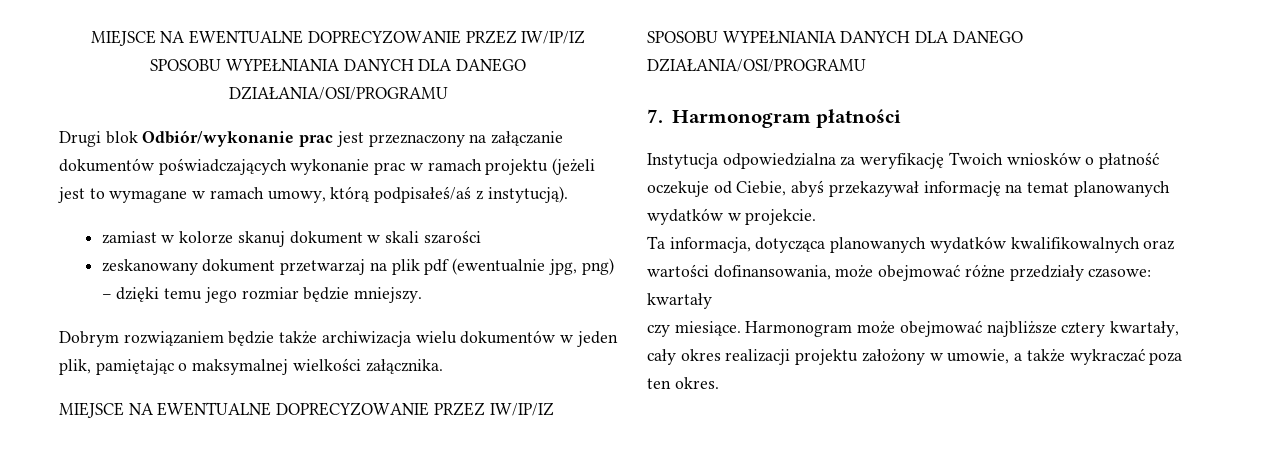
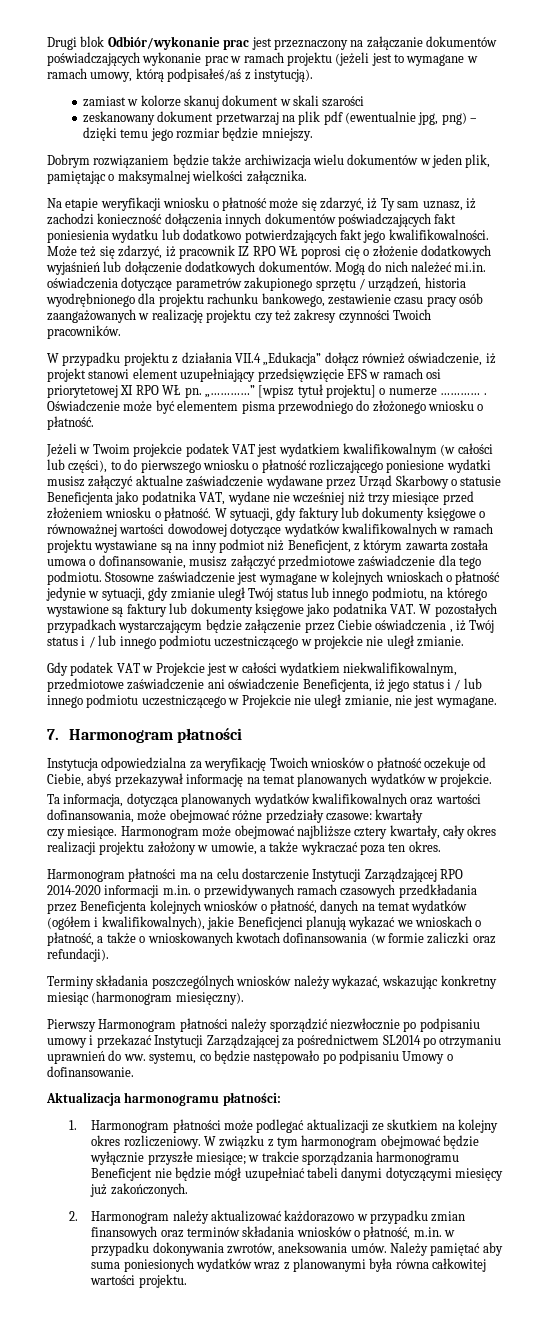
[90,30,586,46] [150,58,526,72] [228,86,448,100] MIEJSCE NA EWENTUALNE DOPRECYZOWANIE PRZEZ IW/IP/IZ SPOSOBU WYPEŁNIANIA DANYCH DLA DANEGO DZIAŁANIA/OSI/PROGRAMU // -> (47, 43) none
[59,402,554,418] [647,30,1023,44] [647,58,866,72] MIEJSCE NA EWENTUALNE DOPRECYZOWANIE PRZEZ IW/IP/IZ SPOSOBU WYPEŁNIANIA DANYCH DLA DANEGO DZIAŁANIA/OSI/PROGRAMU -> [47,197,476,211] [47,213,457,227] [47,229,489,243] [47,245,491,259] [46,261,487,275] [47,277,466,291] [46,293,483,307] [47,309,431,323] [47,325,121,339] [47,352,496,366] [47,368,441,382] [47,384,487,398] [47,400,484,414] [47,416,94,430] [46,443,493,457] [47,459,491,473] [47,475,502,489] [47,491,474,505] [47,507,486,521] [47,523,493,537] [47,539,489,553] [47,555,481,569] [47,571,501,585] [46,587,487,601] [46,603,497,617] [47,619,495,633] [47,635,465,649] [47,662,458,676] [47,678,482,692] [47,694,497,708] Na etapie weryfikacji wniosku o płatność może się zdarzyć, iż Ty sam uznasz, iż zachodzi konieczność dołączenia innych dokumentów poświadczających fakt poniesienia wydatku lub dodatkowo potwierdzających fakt jego kwalifikowalności. Może też się zdarzyć, iż pracownik IZ RPO WŁ poprosi cię o złożenie dodatkowych wyjaśnień lub dołączenie dodatkowych dokumentów. Mogą do nich należeć mi.in. oświadczenia dotyczące parametrów zakupionego sprzętu / urządzeń, historia wyodrębnionego dla projektu rachunku bankowego, zestawienie czasu pracy osób zaangażowanych w realizację projektu czy też zakresy czynności Twoich pracowników. // W przypadku projektu z działania VII.4 „Edukacja” dołącz również oświadczenie, iż projekt stanowi element uzupełniający przedsięwzięcie EFS w ramach osi priorytetowej XI RPO WŁ pn. „…………” [wpisz tytuł projektu] o numerze ………… . Oświadczenie może być elementem pisma przewodniego do złożonego wniosku o płatność. // Jeżeli w Twoim projekcie podatek VAT jest wydatkiem kwalifikowalnym (w całości lub części), to do pierwszego wniosku o płatność rozliczającego poniesione wydatki musisz załączyć aktualne zaświadczenie wydawane przez Urząd Skarbowy o statusie Beneficjenta jako podatnika VAT, wydane nie wcześniej niż trzy miesiące przed złożeniem wniosku o płatność. W sytuacji, gdy faktury lub dokumenty księgowe o równoważnej wartości dowodowej dotyczące wydatków kwalifikowalnych w ramach projektu wystawiane są na inny podmiot niż Beneficjent, z którym zawarta została umowa o dofinansowanie, musisz załączyć przedmiotowe zaświadczenie dla tego podmiotu. Stosowne zaświadczenie jest wymagane w kolejnych wnioskach o płatność jedynie w sytuacji, gdy zmianie uległ Twój status lub innego podmiotu, na którego wystawione są faktury lub dokumenty księgowe jako podatnika VAT. W pozostałych przypadkach wystarczającym będzie załączenie przez Ciebie oświadczenia , iż Twój status i / lub innego podmiotu uczestniczącego w projekcie nie uległ zmianie. // Gdy podatek VAT w Projekcie jest w całości wydatkiem niekwalifikowalnym, przedmiotowe zaświadczenie ani oświadczenie Beneficjenta, iż jego status i / lub innego podmiotu uczestniczącego w Projekcie nie uległ zmianie, nie jest wymagane.
(719, 383) none -> [47,868,463,882] [47,884,477,898] [47,900,468,914] [47,916,482,930] [47,932,496,946] [47,948,109,962] [47,975,497,989] [47,991,244,1005] [47,1018,480,1032] [47,1034,502,1048] [47,1050,453,1064] [47,1066,134,1077] [46,1092,281,1106] [69,1119,499,1133] [91,1135,480,1149] [90,1151,460,1165] [91,1167,504,1181] [90,1183,188,1197] [69,1210,466,1224] [91,1226,456,1240] [91,1242,503,1256] [91,1258,487,1272] [90,1274,187,1288] // Harmonogram płatności ma na celu dostarczenie Instytucji Zarządzającej RPO 2014-2020 informacji m.in. o przewidywanych ramach czasowych przedkładania przez Beneficjenta kolejnych wniosków o płatność, danych na temat wydatków (ogółem i kwalifikowalnych), jakie Beneficjenci planują wykazać we wnioskach o płatność, a także o wnioskowanych kwotach dofinansowania (w formie zaliczki oraz refundacji). // Terminy składania poszczególnych wniosków należy wykazać, wskazując konkretny miesiąc (harmonogram miesięczny). // Pierwszy Harmonogram płatności należy sporządzić niezwłocznie po podpisaniu umowy i przekazać Instytucji Zarządzającej za pośrednictwem SL2014 po otrzymaniu uprawnień do ww. systemu, co będzie następowało po podpisaniu Umowy o dofinansowanie. // Aktualizacja harmonogramu płatności: // 1. Harmonogram płatności może podlegać aktualizacji ze skutkiem na kolejny okres rozliczeniowy. W związku z tym harmonogram obejmować będzie wyłącznie przyszłe miesiące; w trakcie sporządzania harmonogramu Beneficjent nie będzie mógł uzupełniać tabeli danymi dotyczącymi miesięcy już zakończonych. // 2. Harmonogram należy aktualizować każdorazowo w przypadku zmian finansowych oraz terminów składania wniosków o płatność, m.in. w przypadku dokonywania zwrotów, aneksowania umów. Należy pamiętać aby suma poniesionych wydatków wraz z planowanymi była równa całkowitej wartości projektu.

